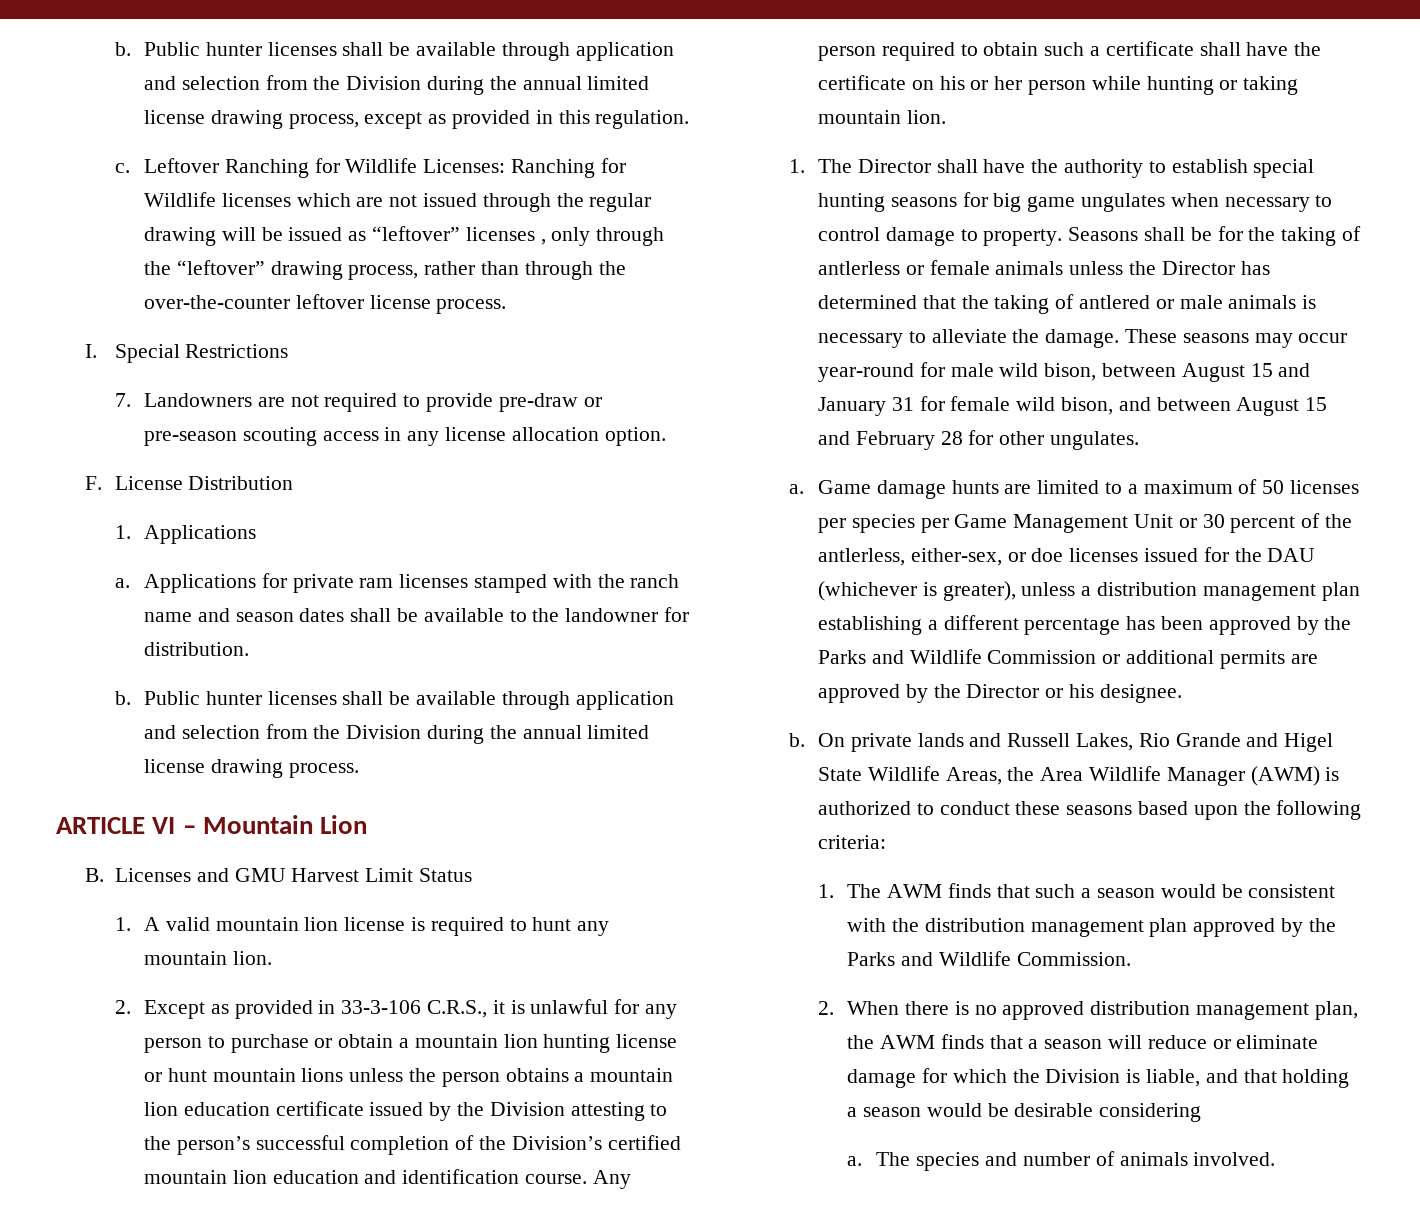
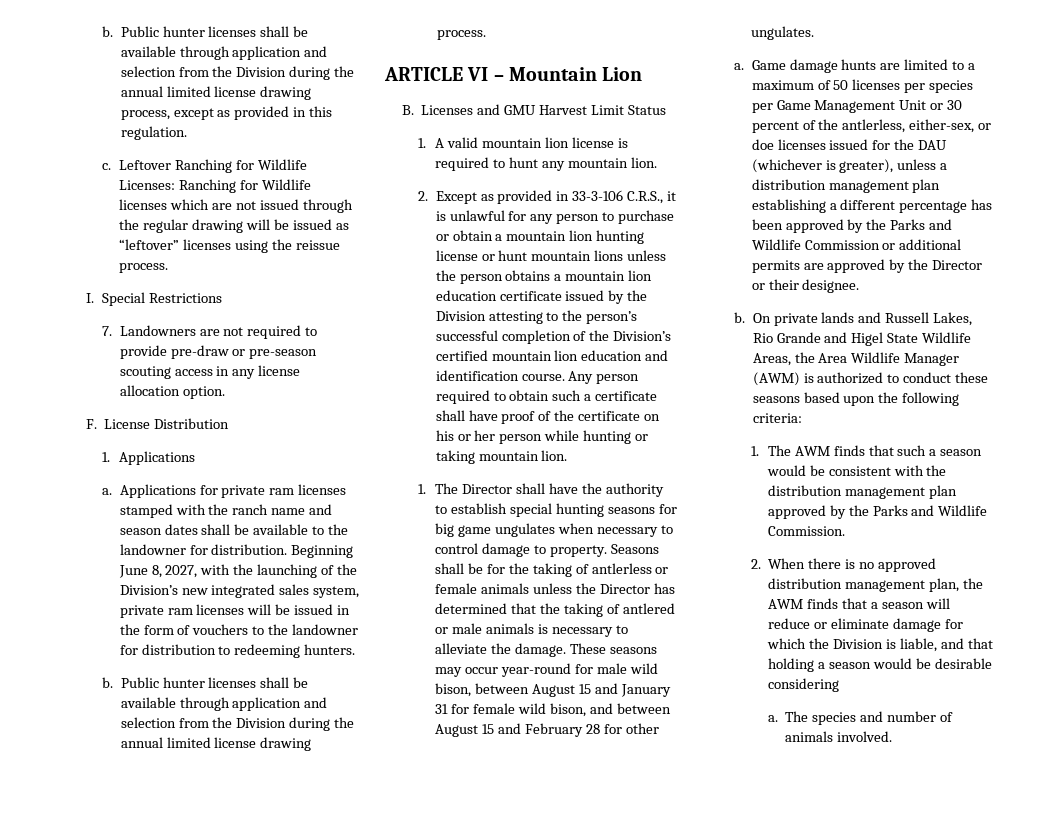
[540,227,665,246] [143,260,626,280] [143,294,431,309] , only through the “leftover” drawing process, rather than through the over-the-counter leftover license -> [234,239,340,253] using the reissue
(249, 649) none -> [291,545,354,558] [118,564,358,578] [119,584,360,598] [119,604,351,618] [119,624,359,635] [119,644,356,658] Beginning June 8, 2027, with the launching of the Division’s new integrated sales system, private ram licenses will be issued in the form of vouchers to the landowner for distribution to redeeming hunters.
(1289, 49) none -> [501,411,552,424] proof of
[1068,684,1094,698] his -> [768,279,799,290] their

